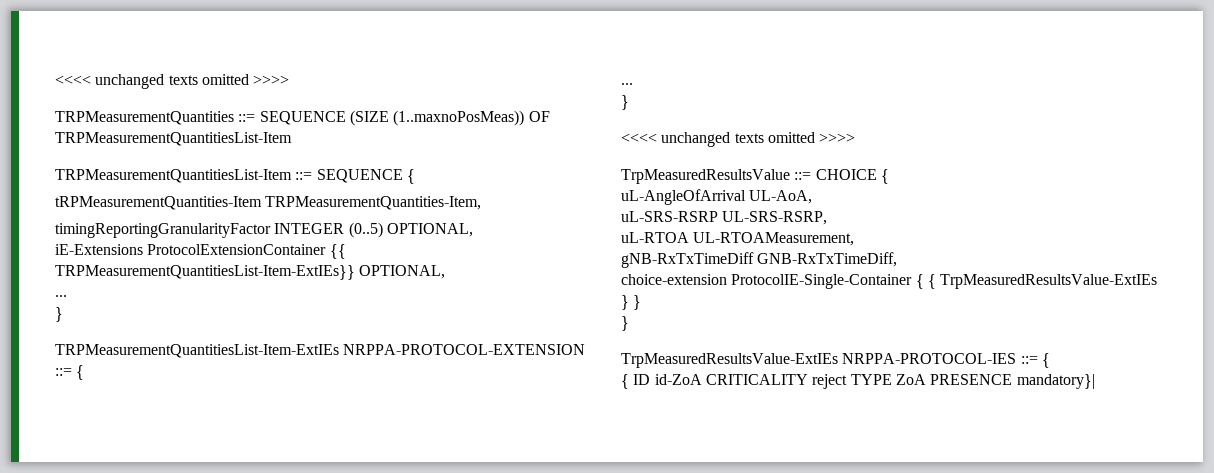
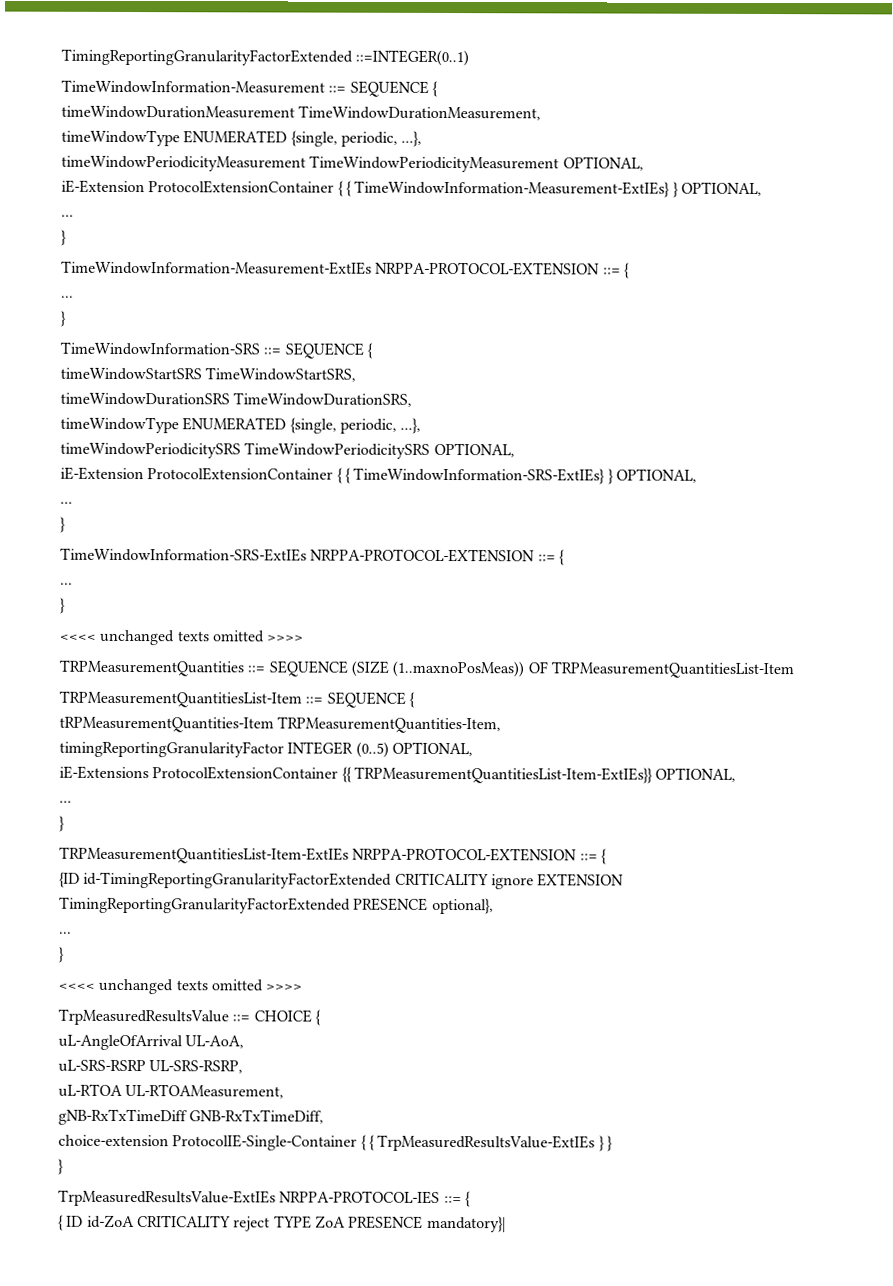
(55, 80) none -> [61,48,470,67] [61,79,438,97] [61,105,542,121] [61,129,423,147] [61,155,644,173] [61,179,762,198] [61,214,74,217] [61,229,67,246] [61,260,630,279] [61,295,74,298] [60,310,67,327] [60,341,373,359] [60,367,357,382] [60,392,413,407] [60,416,422,434] [60,442,515,459] [60,466,697,485] [60,501,73,504] [60,516,66,533] [60,547,565,566] [60,582,73,585] [60,597,66,614] TimingReportingGranularityFactorExtended ::=INTEGER(0..1) // TimeWindowInformation-Measurement ::= SEQUENCE { // timeWindowDurationMeasurement TimeWindowDurationMeasurement, // timeWindowType ENUMERATED {single, periodic, ...}, // timeWindowPeriodicityMeasurement TimeWindowPeriodicityMeasurement OPTIONAL, // iE-Extension ProtocolExtensionContainer { { TimeWindowInformation-Measurement-ExtIEs} } OPTIONAL, // ... // } // TimeWindowInformation-Measurement-ExtIEs NRPPA-PROTOCOL-EXTENSION ::= { // ... // } // TimeWindowInformation-SRS ::= SEQUENCE { // timeWindowStartSRS TimeWindowStartSRS, // timeWindowDurationSRS TimeWindowDurationSRS, // timeWindowType ENUMERATED {single, periodic, ...}, // timeWindowPeriodicitySRS TimeWindowPeriodicitySRS OPTIONAL, // iE-Extension ProtocolExtensionContainer { { TimeWindowInformation-SRS-ExtIEs} } OPTIONAL, // ... // } // TimeWindowInformation-SRS-ExtIEs NRPPA-PROTOCOL-EXTENSION ::= { // ... // } //
(85, 372) none -> [59,871,625,890] [59,896,494,915] // {ID id-TimingReportingGranularityFactorExtended CRITICALITY ignore EXTENSION TimingReportingGranularityFactorExtended PRESENCE optional},

